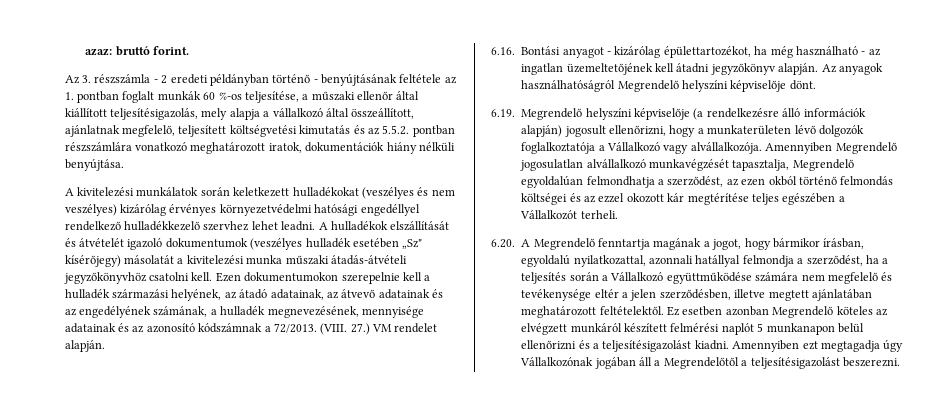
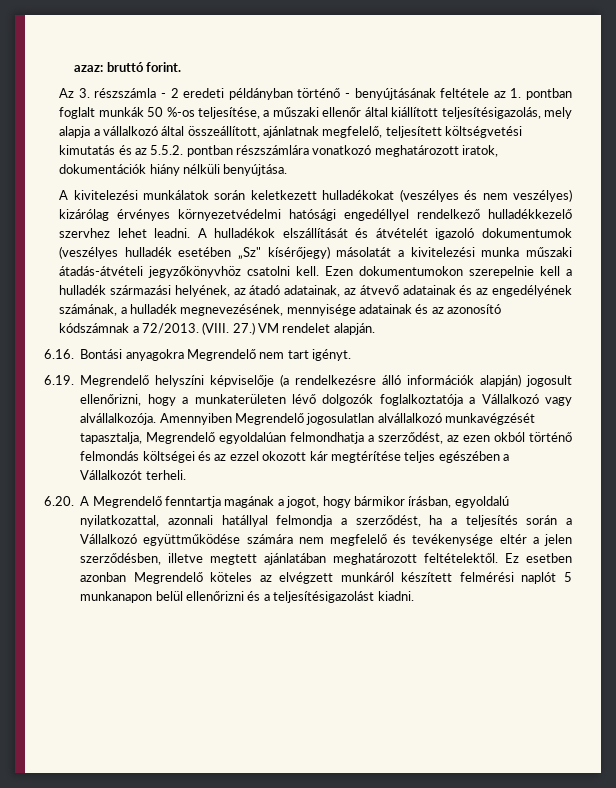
[203,92,216,100] 60 -> [147,107,164,117] 50
[562,46,881,58] [521,63,883,75] [521,80,816,92] anyagot - kizárólag épülettartozékot, ha még használható - az ingatlan üzemeltetőjének kell átadni jegyzőkönyv alapján. Az anyagok használhatóságról Megrendelő helyszíni képviselője dönt. -> [125,349,352,361] anyagokra Megrendelő nem tart igényt.
[732,339,904,352] [520,357,900,369] Amennyiben ezt megtagadja úgy Vállalkozónak jogában áll a Megrendelőtől a teljesítésigazolást beszerezni. -> (414, 596) none

